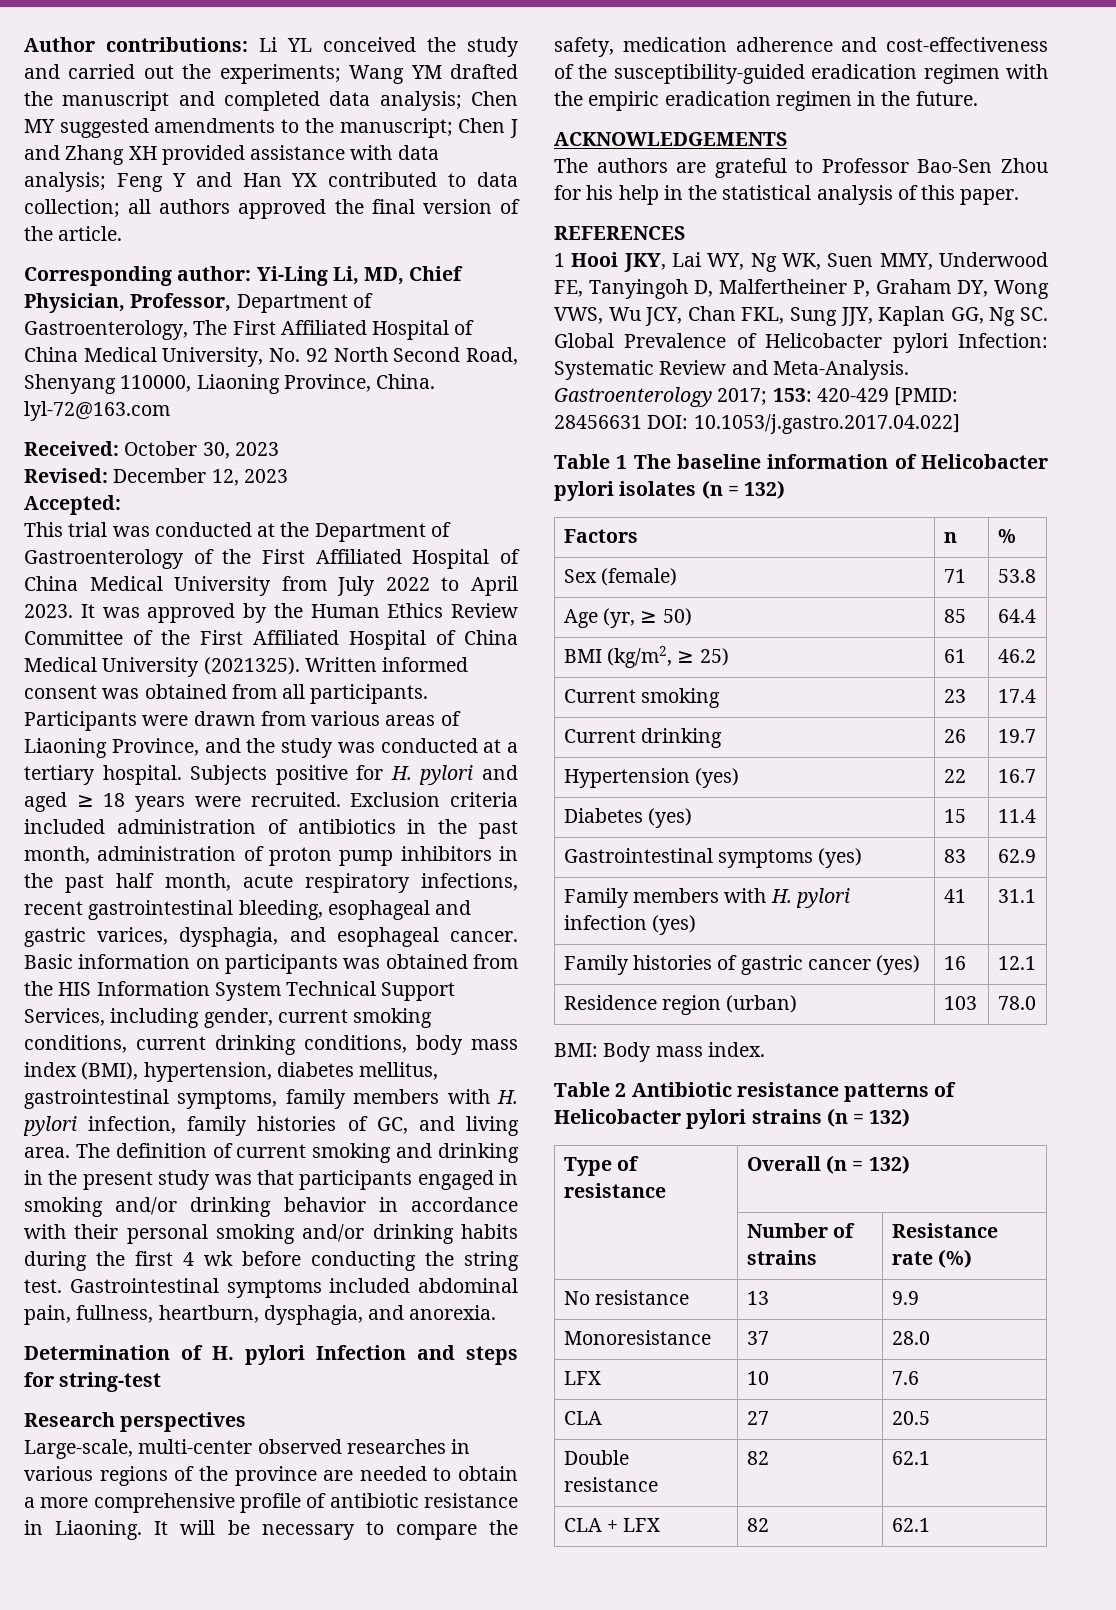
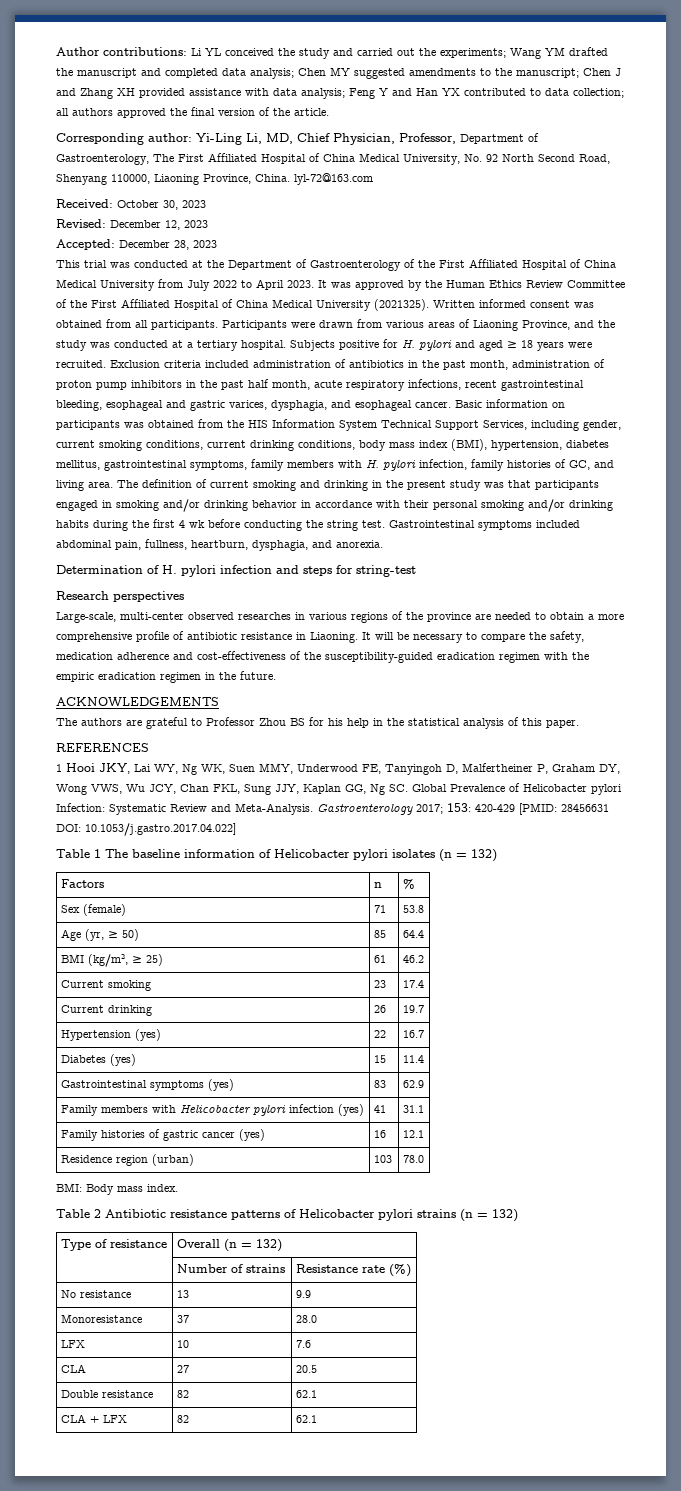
(121, 505) none -> [119,240,217,250] December 28, 2023
[316,1345,406,1360] Infection -> [220,565,272,574] infection
[917,158,1048,173] Bao-Sen Zhou -> [259,718,305,726] Zhou BS
[770,889,792,903] H. -> [179,1104,251,1114] Helicobacter

